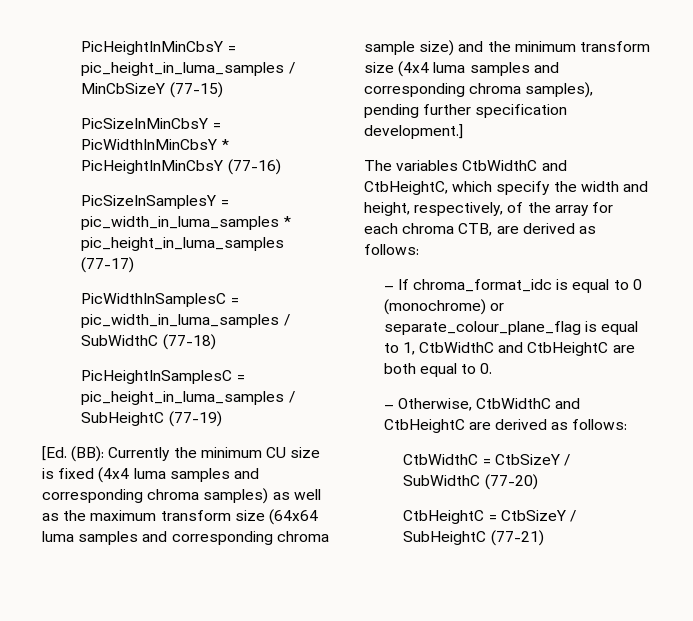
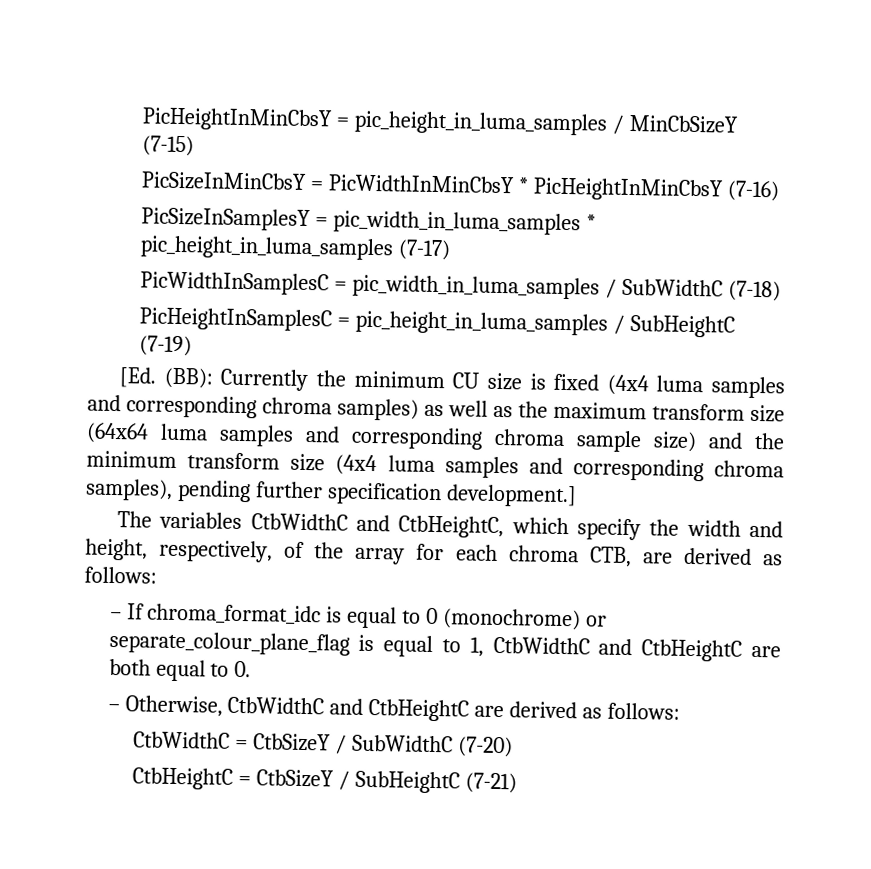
[169,82,223,98] (77-15) -> [142,135,195,157] (7-15)
[227,159,281,175] (77-16) -> [726,180,779,202] (7-16)
[81,257,135,273] (77-17) -> [398,239,452,261] (7-17)
[162,334,216,350] (77-18) -> [727,280,781,302] (7-18)
[168,411,222,427] (77-19) -> [139,335,193,357] (7-19)
[484,474,538,490] (77-20) -> [457,736,513,758] (7-20)
[490,530,544,546] (77-21) -> [464,772,517,794] (7-21)

